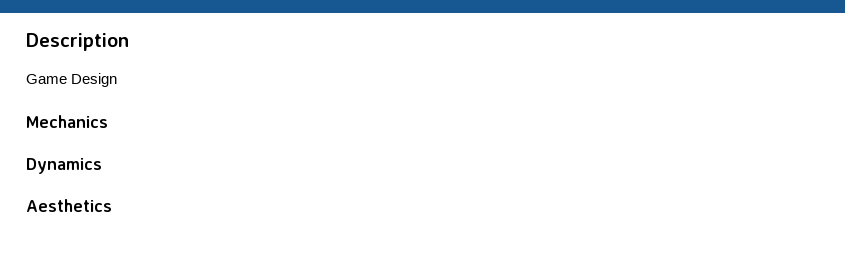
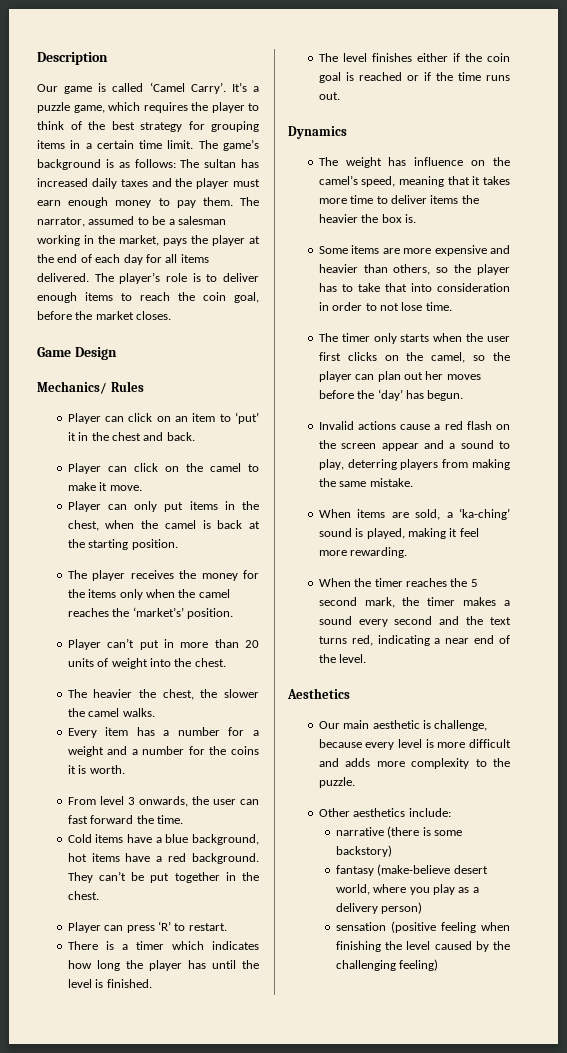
[26,73,118,87] [26,115,108,128] [26,158,102,174] [26,199,112,212] Game Design // Mechanics // Dynamics // Aesthetics -> [37,82,259,94] [37,102,259,113] [37,121,259,132] [37,139,259,151] [37,159,259,170] [37,178,260,189] [37,197,259,208] [37,216,226,227] [37,235,260,246] [37,254,209,265] [37,272,259,284] [37,292,259,303] [37,311,172,320] [37,347,117,360] [37,381,144,394] [67,412,259,424] [67,432,195,441] [67,463,260,474] [67,482,142,491] [67,501,259,512] [67,520,260,531] [67,539,178,550] [67,570,259,581] [67,589,230,600] [67,607,233,619] [67,638,259,650] [67,658,226,669] [67,689,259,700] [67,708,155,717] [67,727,260,738] [67,746,260,757] [67,765,125,774] [67,796,260,807] [67,815,183,824] [67,834,259,845] [67,853,259,864] [67,871,259,883] [67,891,99,900] [67,921,227,933] [67,941,259,950] [67,960,260,971] [67,979,152,988] [318,53,511,62] [318,72,511,83] [318,92,340,100] [288,126,347,139] [318,157,510,168] [318,175,510,187] [318,195,479,204] [318,214,416,223] [318,245,510,256] [318,264,510,275] [318,283,510,292] [318,302,452,311] [318,333,510,344] [318,352,510,363] [318,371,481,382] [318,389,464,401] [318,421,510,430] [318,440,510,451] [318,459,510,470] [318,478,413,487] [318,508,510,520] [318,528,479,539] [318,547,408,558] [318,578,478,587] [318,597,510,608] [318,616,511,627] [318,635,510,646] [318,654,367,663] [287,688,350,699] [318,720,488,731] [318,739,511,750] [318,758,510,769] [318,777,355,788] [318,808,451,817] [335,826,462,838] [335,845,392,857] [335,864,488,876] [335,884,479,895] [335,902,423,914] [335,921,510,933] [335,941,510,952] [335,959,439,971] Our game is called ‘Camel Carry’. It’s a puzzle game, which requires the player to think of the best strategy for grouping items in a certain time limit. The game’s background is as follows: The sultan has increased daily taxes and the player must earn enough money to pay them. The narrator, assumed to be a salesman working in the market, pays the player at the end of each day for all items delivered. The player’s role is to deliver enough items to reach the coin goal, before the market closes. // Game Design // Mechanics/ Rules // Player can click on an item to ‘put’ it in the chest and back. // Player can click on the camel to make it move. // Player can only put items in the chest, when the camel is back at the starting position. // The player receives the money for the items only when the camel reaches the ‘market’s’ position. // Player can’t put in more than 20 units of weight into the chest. // The heavier the chest, the slower the camel walks. // Every item has a number for a weight and a number for the coins it is worth. // From level 3 onwards, the user can fast forward the time. // Cold items have a blue background, hot items have a red background. They can’t be put together in the chest. // Player can press ‘R’ to restart. // There is a timer which indicates how long the player has until the level is finished. // The level finishes either if the coin goal is reached or if the time runs out. // Dynamics // The weight has influence on the camel’s speed, meaning that it takes more time to deliver items the heavier the box is. // Some items are more expensive and heavier than others, so the player has to take that into consideration in order to not lose time. // The timer only starts when the user first clicks on the camel, so the player can plan out her moves before the ‘day’ has begun. // Invalid actions cause a red flash on the screen appear and a sound to play, deterring players from making the same mistake. // When items are sold, a ‘ka-ching’ sound is played, making it feel more rewarding. // When the timer reaches the 5 second mark, the timer makes a sound every second and the text turns red, indicating a near end of the level. // Aesthetics // Our main aesthetic is challenge, because every level is more difficult and adds more complexity to the puzzle. // Other aesthetics include: // narrative (there is some backstory) // fantasy (make-believe desert world, where you play as a delivery person) // sensation (positive feeling when finishing the level caused by the challenging feeling)

